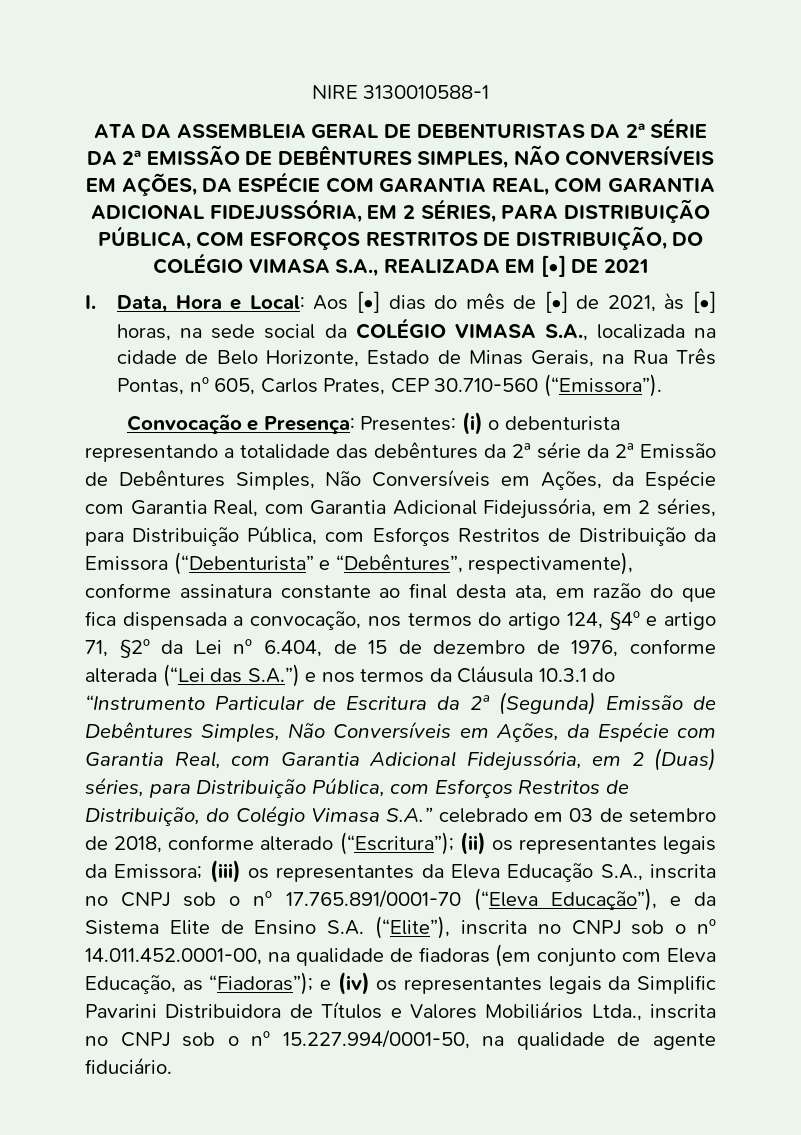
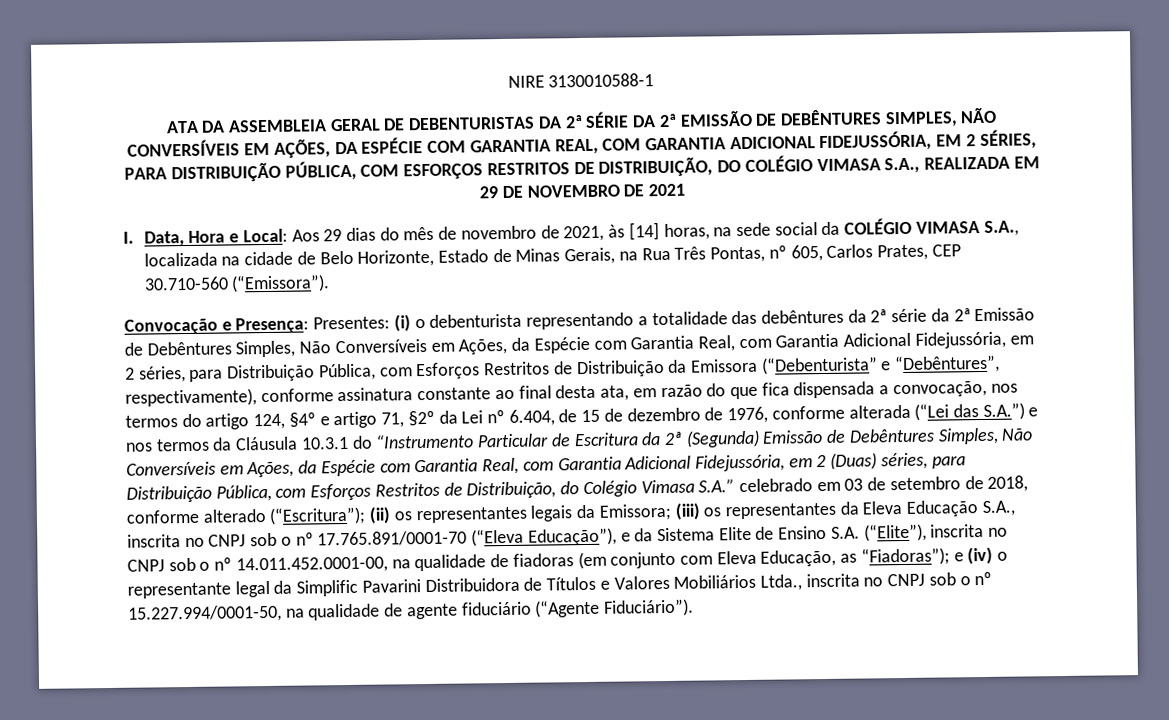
[540,255,566,277] [•] -> [479,184,620,199] 29 DE NOVEMBRO
[356,291,380,313] [•] -> [323,229,343,242] 29
[544,291,568,313] [•] -> [460,225,537,240] novembro
[693,291,716,313] [•] -> [628,222,660,241] [14]
[376,976,602,994] os representantes legais -> [997,551,1009,561] [127,580,270,599] o representante legal
[85,1057,172,1074] fiduciário. -> [461,598,695,618] fiduciário (“Agente Fiduciário”).

